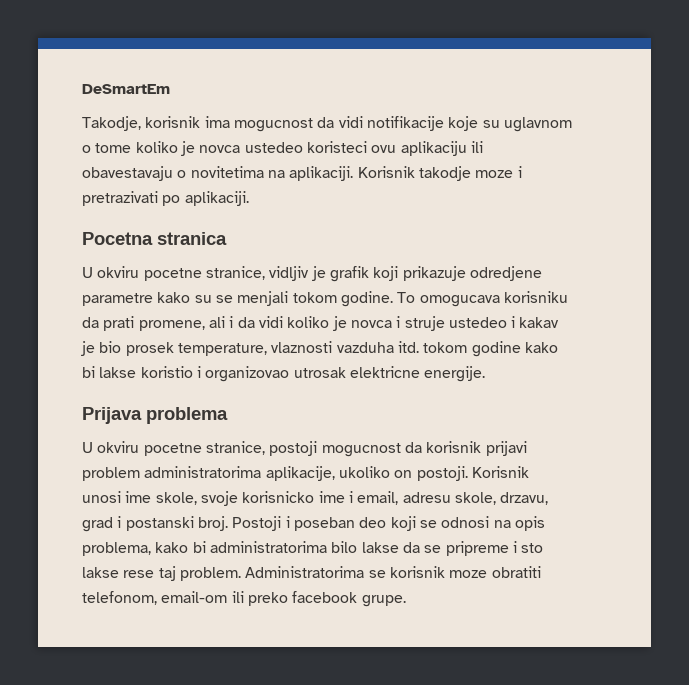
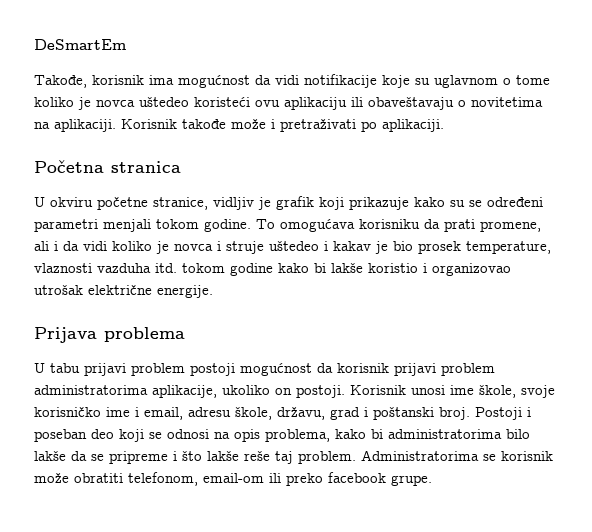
[82,116,141,131] Takodje, -> [34,75,87,88] Takođe,
[233,118,313,132] mogucnost -> [178,75,250,88] mogućnost
[244,141,367,153] ustedeo koristeci -> [139,97,250,107] uštedeo koristeći
[82,166,173,181] obavestavaju -> [368,97,454,110] obaveštavaju
[418,166,522,181] [82,191,158,206] takodje moze i pretrazivati -> [182,119,356,132] takođe može i pretraživati
[82,232,153,245] Pocetna -> [34,160,104,173] Početna
[143,268,202,281] pocetne -> [97,197,148,210] početne
[469,266,542,281] [82,293,153,306] odredjene parametre -> (409, 203) none
(233, 299) none -> [487,197,543,207] [34,219,98,232] određeni parametri
[419,295,500,307] omogucava -> [280,219,355,232] omogućava
[448,317,507,328] ustedeo -> [269,241,319,251] uštedeo
[99,367,137,378] lakse -> [331,263,363,273] lakše
[293,366,420,378] utrosak elektricne -> [34,285,152,295] utrošak električne
[97,441,401,457] okviru pocetne stranice, postoji mogucnost -> [50,363,312,376] tabu prijavi problem postoji mogućnost
[155,491,315,506] skole, svoje korisnicko -> [479,385,555,398] [34,407,101,417] škole, svoje korisničko
[454,492,549,505] skole, drzavu, -> [235,407,325,420] škole, državu,
[125,516,194,531] postanski -> [373,407,434,420] poštanski
[361,542,399,553] lakse -> [34,451,66,461] lakše
[521,543,544,553] [82,567,155,578] sto lakse rese -> [182,451,270,461] što lakše reše
[449,570,488,578] moze -> [34,473,69,483] može

